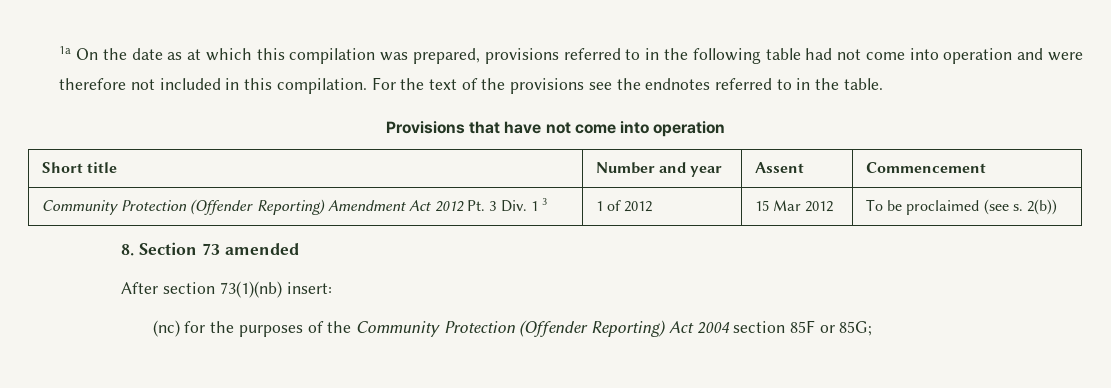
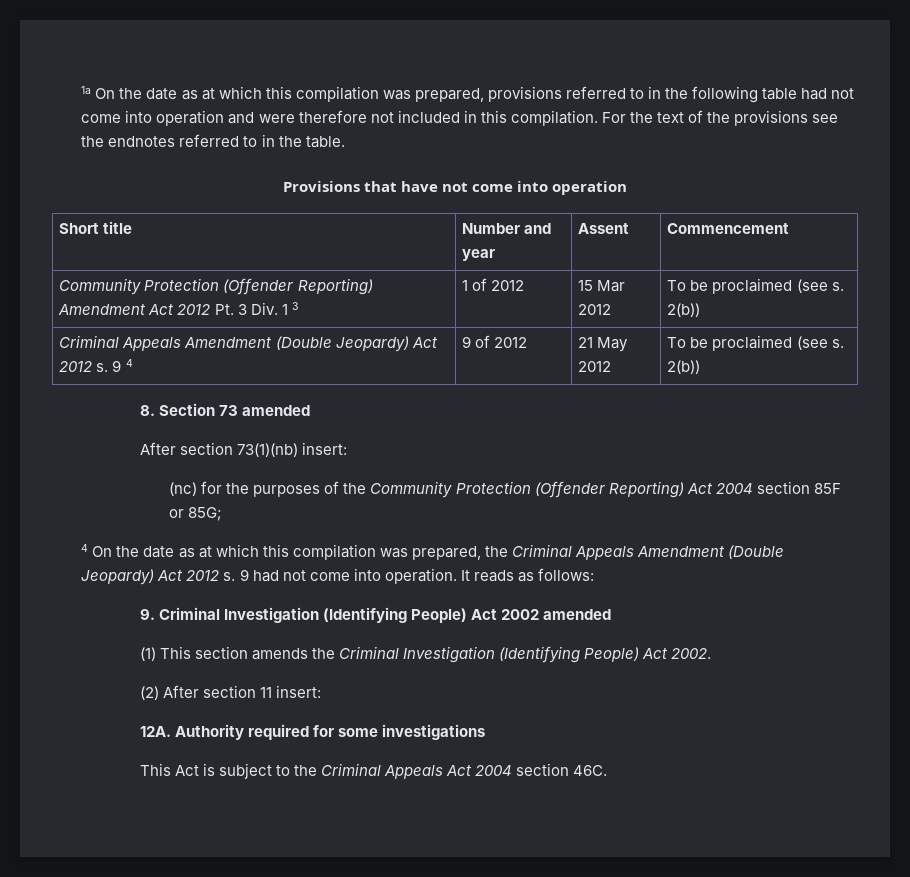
(1058, 207) none -> [59,335,438,352] [59,359,133,372] [462,335,528,348] [578,337,629,352] [578,361,612,372] [667,335,844,351] [667,360,701,374] // Criminal Appeals Amendment (Double Jeopardy) Act 2012 s. 9 4 | 9 of 2012 | 21 May 2012 | To be proclaimed (see s. 2(b))
(873, 328) none -> [81,544,785,560] [81,568,594,585] [139,607,612,623] [139,646,712,663] [139,685,322,700] [139,724,486,740] [139,763,608,779] // 4 On the date as at which this compilation was prepared, the Criminal Appeals Amendment (Double Jeopardy) Act 2012 s. 9 had not come into operation. It reads as follows: // 9. Criminal Investigation (Identifying People) Act 2002 amended // (1) This section amends the Criminal Investigation (Identifying People) Act 2002. // (2) After section 11 insert: // 12A. Authority required for some investigations // This Act is subject to the Criminal Appeals Act 2004 section 46C.

